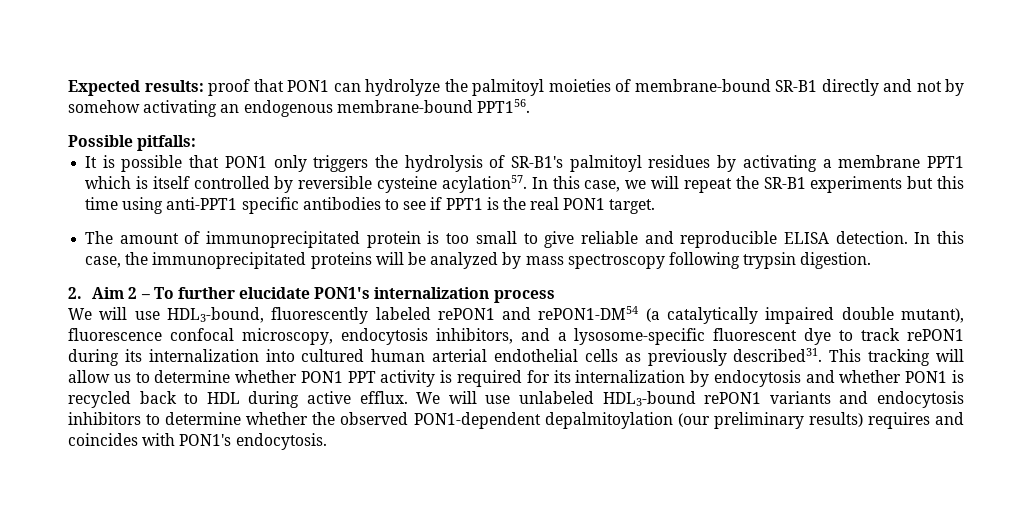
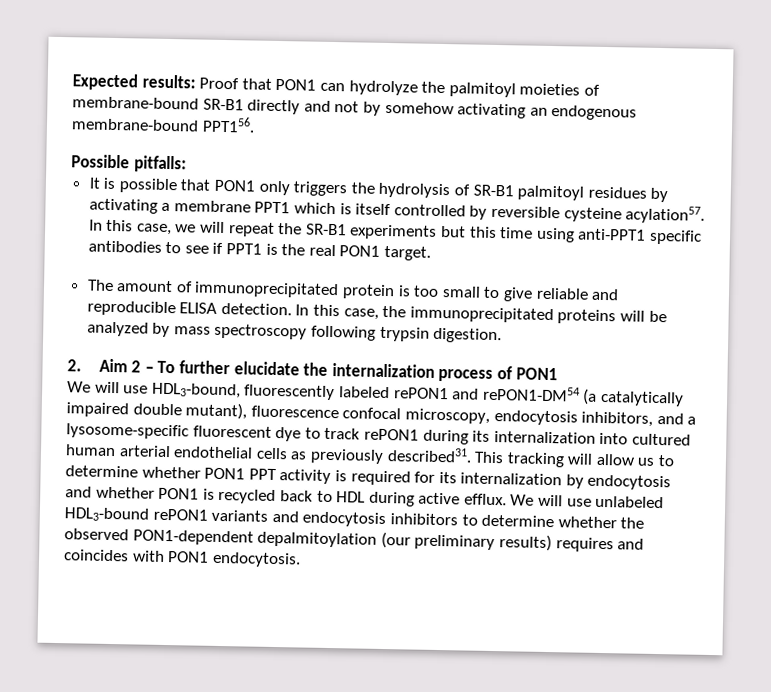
[208,79,250,96] proof -> [199,77,240,90] Proof
[511,156,564,168] SR-B1's -> [472,184,514,197] SR-B1
[314,287,371,299] PON1's -> [303,362,329,376] the
(555, 296) none -> [496,366,558,381] of PON1
[179,434,232,446] PON1's -> [168,551,210,563] PON1

